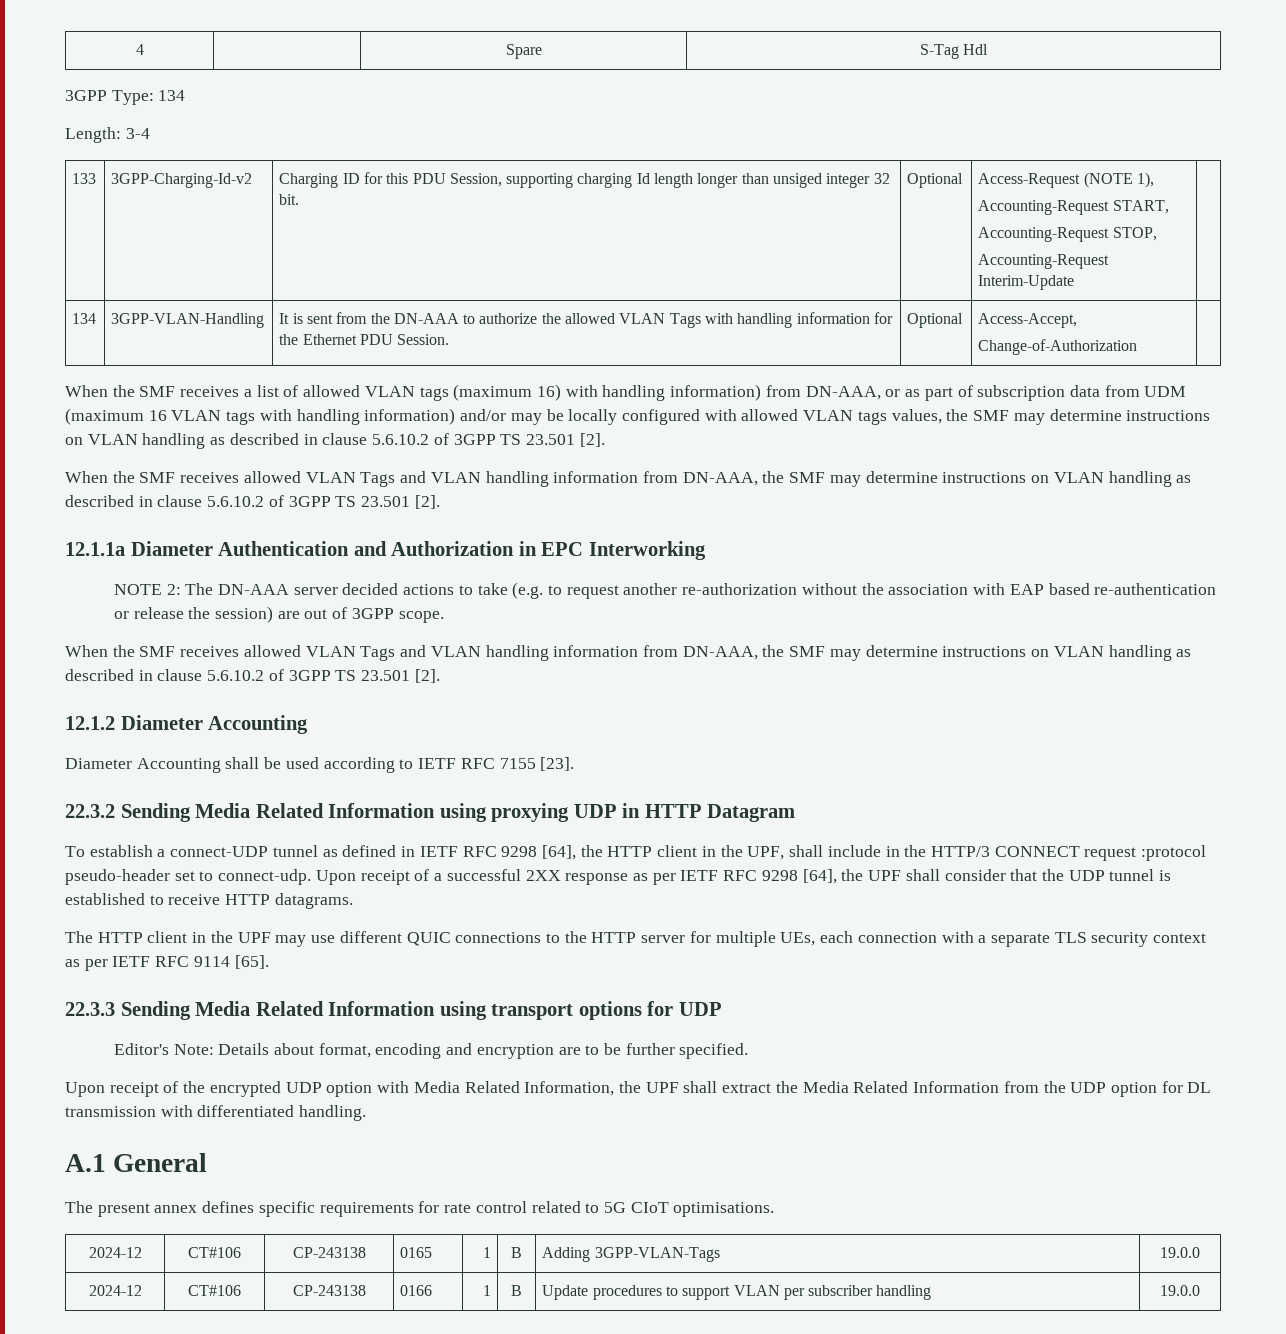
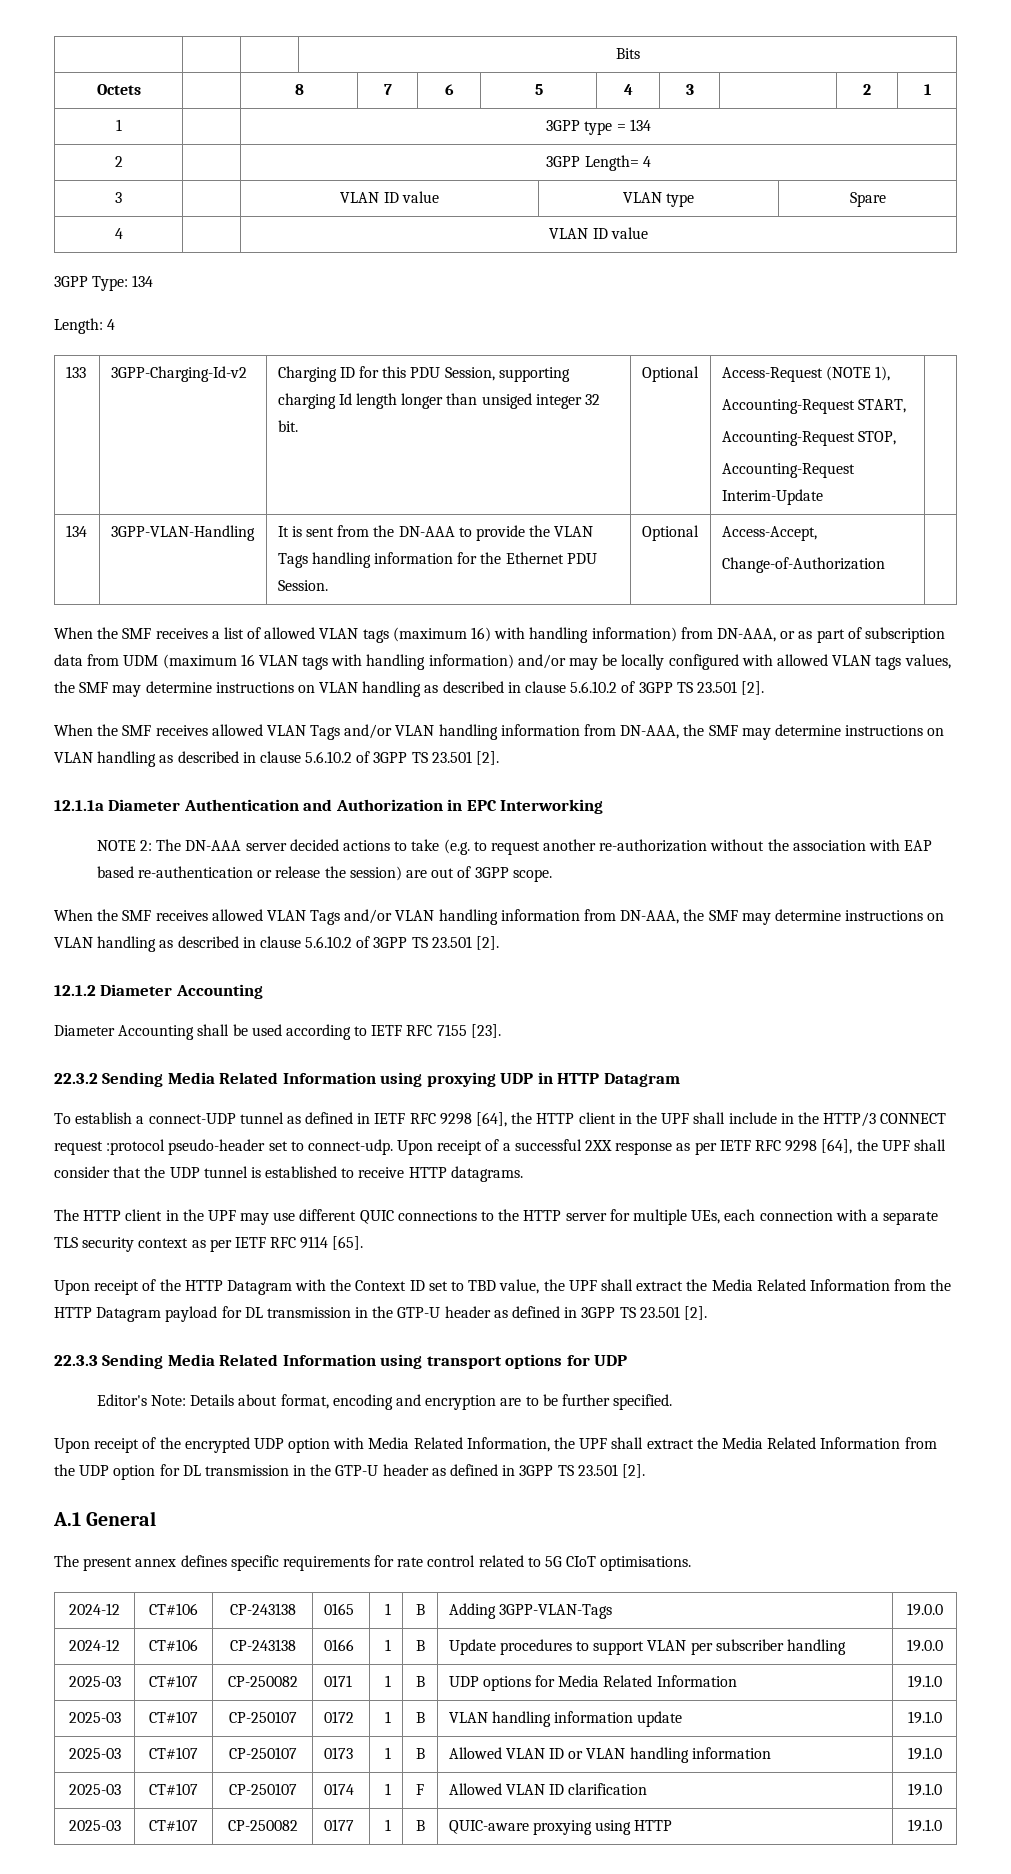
[135,44,144,55] [505,44,542,59] [919,44,989,59] 4 | | Spare | S-Tag Hdl -> [615,48,640,59] [96,84,141,95] [294,84,304,95] [383,84,392,95] [444,84,454,95] [534,84,543,95] [623,84,633,95] [685,84,694,95] [863,84,871,95] [923,84,931,95] [115,119,122,131] [546,119,651,135] [114,156,123,167] [546,155,651,171] [115,192,122,203] [340,191,439,203] [622,192,695,207] [849,192,886,207] [114,228,123,239] [549,227,648,239] | | | Bits // Octets | | 8 | 7 | 6 | 5 | 4 | 3 | | 2 | 1 // 1 | | 3GPP type = 134 // 2 | | 3GPP Length= 4 // 3 | | VLAN ID value | VLAN type | Spare // 4 | | VLAN ID value
[125,128,150,139] 3-4 -> [107,319,116,330] 4
[479,313,734,328] authorize the allowed VLAN Tags with -> [475,525,594,541] [277,553,308,568] provide the VLAN Tags
[400,471,427,483] and -> [344,724,393,739] and/or
[400,645,427,657] and -> [344,909,393,924] and/or
[747,846,785,860] UPF, -> [661,1113,690,1124] UPF
(269, 962) none -> [54,1279,952,1295] [54,1306,707,1322] // Upon receipt of the HTTP Datagram with the Context ID set to TBD value, the UPF shall extract the Media Related Information from the HTTP Datagram payload for DL transmission in the GTP-U header as defined in 3GPP TS 23.501 [2].
[160,1105,367,1121] with differentiated handling. -> [293,1464,645,1478] in the GTP-U header as defined in 3GPP TS 23.501 [2].
(1200, 1290) none -> [68,1676,121,1687] [149,1675,198,1687] [227,1676,298,1687] [323,1675,352,1687] [385,1675,392,1687] [415,1676,425,1687] [448,1675,737,1691] [907,1675,942,1688] [68,1712,121,1723] [149,1711,198,1723] [228,1711,297,1723] [323,1711,354,1723] [385,1711,392,1723] [415,1712,425,1723] [448,1711,683,1727] [907,1711,942,1724] [68,1748,121,1759] [149,1747,198,1759] [228,1747,297,1759] [323,1747,353,1759] [385,1747,392,1759] [415,1748,425,1759] [448,1747,771,1763] [907,1747,942,1760] [68,1784,121,1795] [149,1783,198,1795] [228,1783,297,1795] [323,1783,354,1795] [385,1783,392,1795] [416,1784,424,1795] [448,1783,648,1795] [907,1783,942,1796] [68,1820,121,1831] [149,1819,198,1831] [227,1820,298,1831] [323,1819,354,1831] [385,1819,392,1831] [415,1820,425,1831] [448,1820,673,1835] [907,1819,942,1832] // 2025-03 | CT#107 | CP-250082 | 0171 | 1 | B | UDP options for Media Related Information | 19.1.0 // 2025-03 | CT#107 | CP-250107 | 0172 | 1 | B | VLAN handling information update | 19.1.0 // 2025-03 | CT#107 | CP-250107 | 0173 | 1 | B | Allowed VLAN ID or VLAN handling information | 19.1.0 // 2025-03 | CT#107 | CP-250107 | 0174 | 1 | F | Allowed VLAN ID clarification | 19.1.0 // 2025-03 | CT#107 | CP-250082 | 0177 | 1 | B | QUIC-aware proxying using HTTP | 19.1.0

